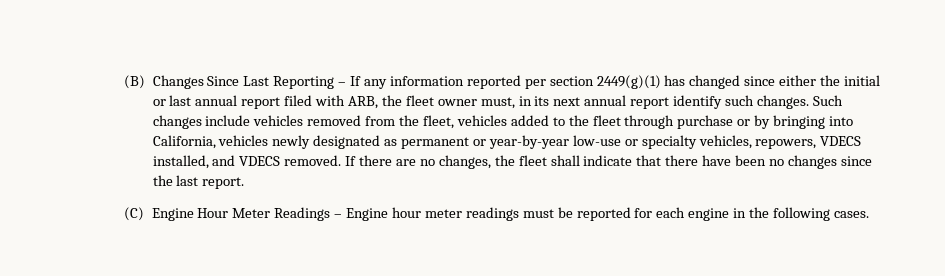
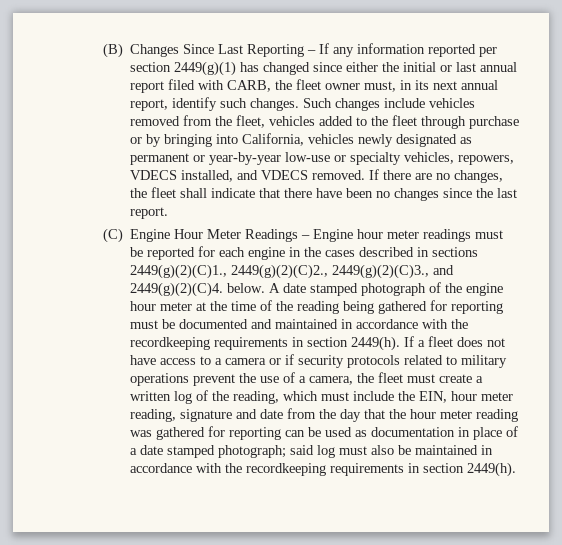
[347,96,378,109] ARB, -> [226,80,271,92] CARB,
[630,97,670,109] report -> [129,99,168,111] report,
[773,207,869,221] following cases. -> [324,247,478,257] [129,264,454,279] [129,282,503,297] [129,300,503,314] [129,319,468,329] [129,336,505,351] [129,354,507,368] [129,372,483,386] [129,390,513,404] [129,408,518,422] [129,426,518,440] [129,445,493,458] [129,462,516,477] cases described in sections 2449(g)(2)(C)1., 2449(g)(2)(C)2., 2449(g)(2)(C)3., and 2449(g)(2)(C)4. below. A date stamped photograph of the engine hour meter at the time of the reading being gathered for reporting must be documented and maintained in accordance with the recordkeeping requirements in section 2449(h). If a fleet does not have access to a camera or if security protocols related to military operations prevent the use of a camera, the fleet must create a written log of the reading, which must include the EIN, hour meter reading, signature and date from the day that the hour meter reading was gathered for reporting can be used as documentation in place of a date stamped photograph; said log must also be maintained in accordance with the recordkeeping requirements in section 2449(h).

